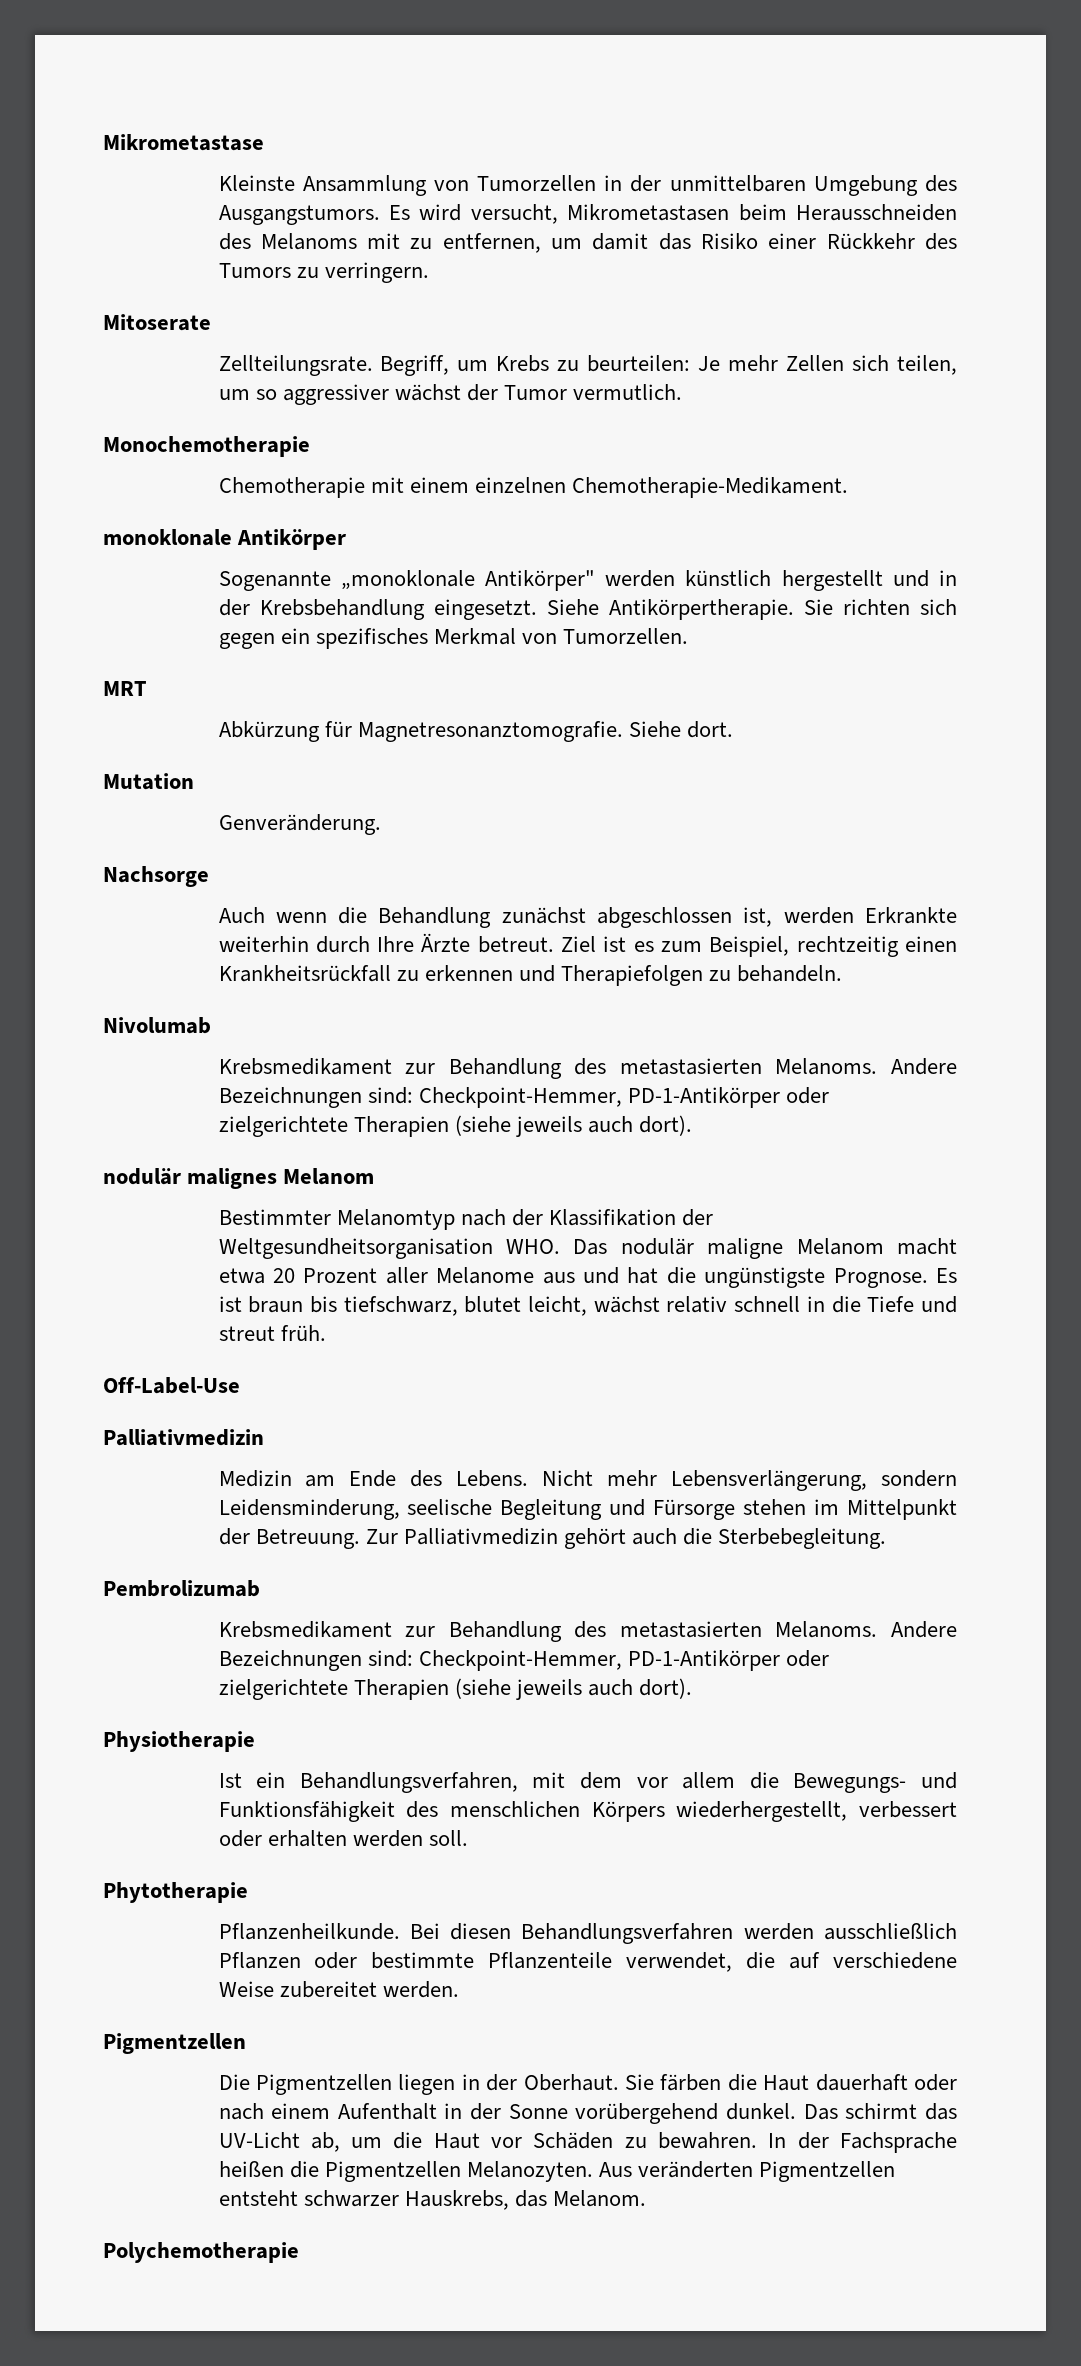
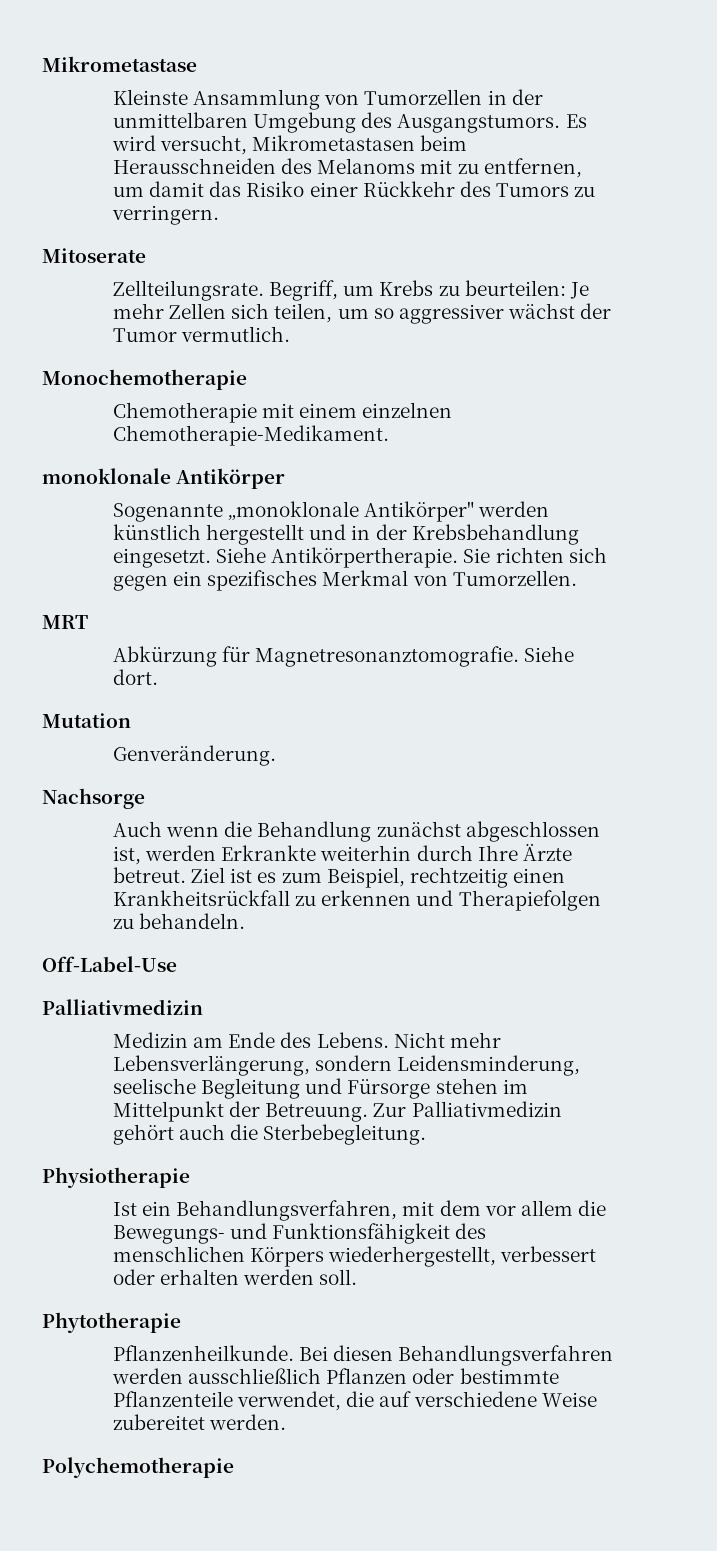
[103,1017,211,1034] [218,1058,957,1079] [218,1087,829,1108] [218,1115,692,1137] [103,1168,375,1189] [218,1209,713,1230] [218,1238,958,1259] [218,1267,958,1288] [218,1296,957,1316] [218,1325,326,1341] // Nivolumab // Krebsmedikament zur Behandlung des metastasierten Melanoms. Andere Bezeichnungen sind: Checkpoint-Hemmer, PD-1-Antikörper oder zielgerichtete Therapien (siehe jeweils auch dort). // nodulär malignes Melanom // Bestimmter Melanomtyp nach der Klassifikation der Weltgesundheitsorganisation WHO. Das nodulär maligne Melanom macht etwa 20 Prozent aller Melanome aus und hat die ungünstigste Prognose. Es ist braun bis tiefschwarz, blutet leicht, wächst relativ schnell in die Tiefe und streut früh. -> (246, 921) none
[103,1580,260,1597] [218,1621,957,1642] [218,1650,829,1671] [218,1678,692,1700] // Pembrolizumab // Krebsmedikament zur Behandlung des metastasierten Melanoms. Andere Bezeichnungen sind: Checkpoint-Hemmer, PD-1-Antikörper oder zielgerichtete Therapien (siehe jeweils auch dort). -> (427, 1134) none
[103,2033,246,2054] [218,2074,958,2095] [218,2103,957,2124] [218,2132,958,2153] [218,2161,895,2182] [218,2190,646,2210] // Pigmentzellen // Die Pigmentzellen liegen in der Oberhaut. Sie färben die Haut dauerhaft oder nach einem Aufenthalt in der Sonne vorübergehend dunkel. Das schirmt das UV-Licht ab, um die Haut vor Schäden zu bewahren. In der Fachsprache heißen die Pigmentzellen Melanozyten. Aus veränderten Pigmentzellen entsteht schwarzer Hauskrebs, das Melanom. -> (287, 1422) none

